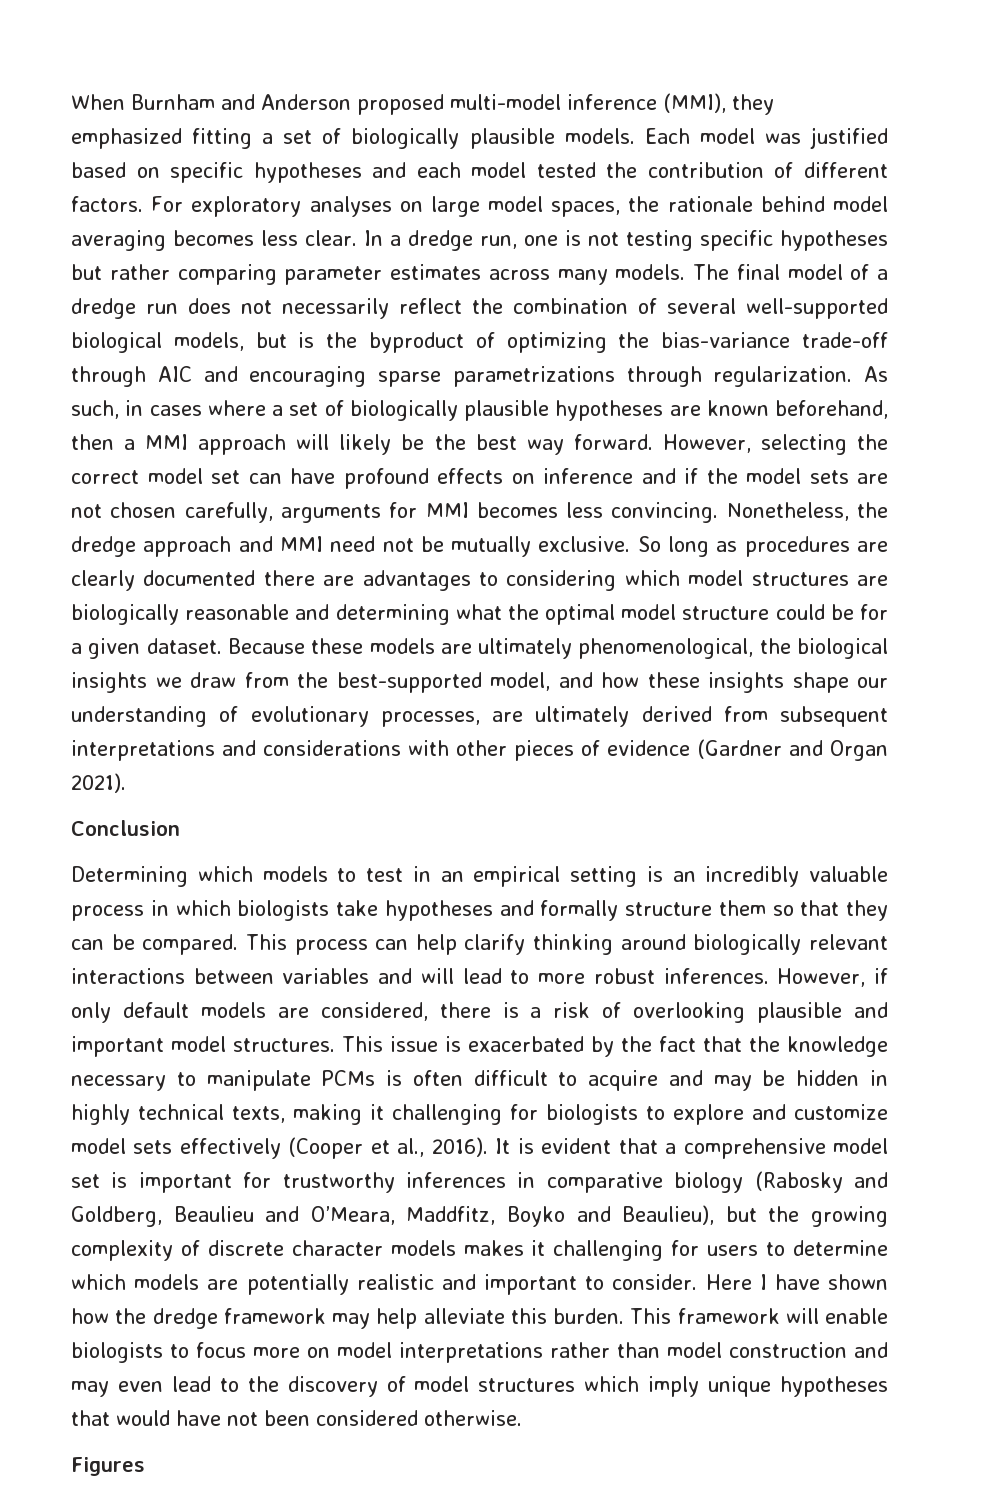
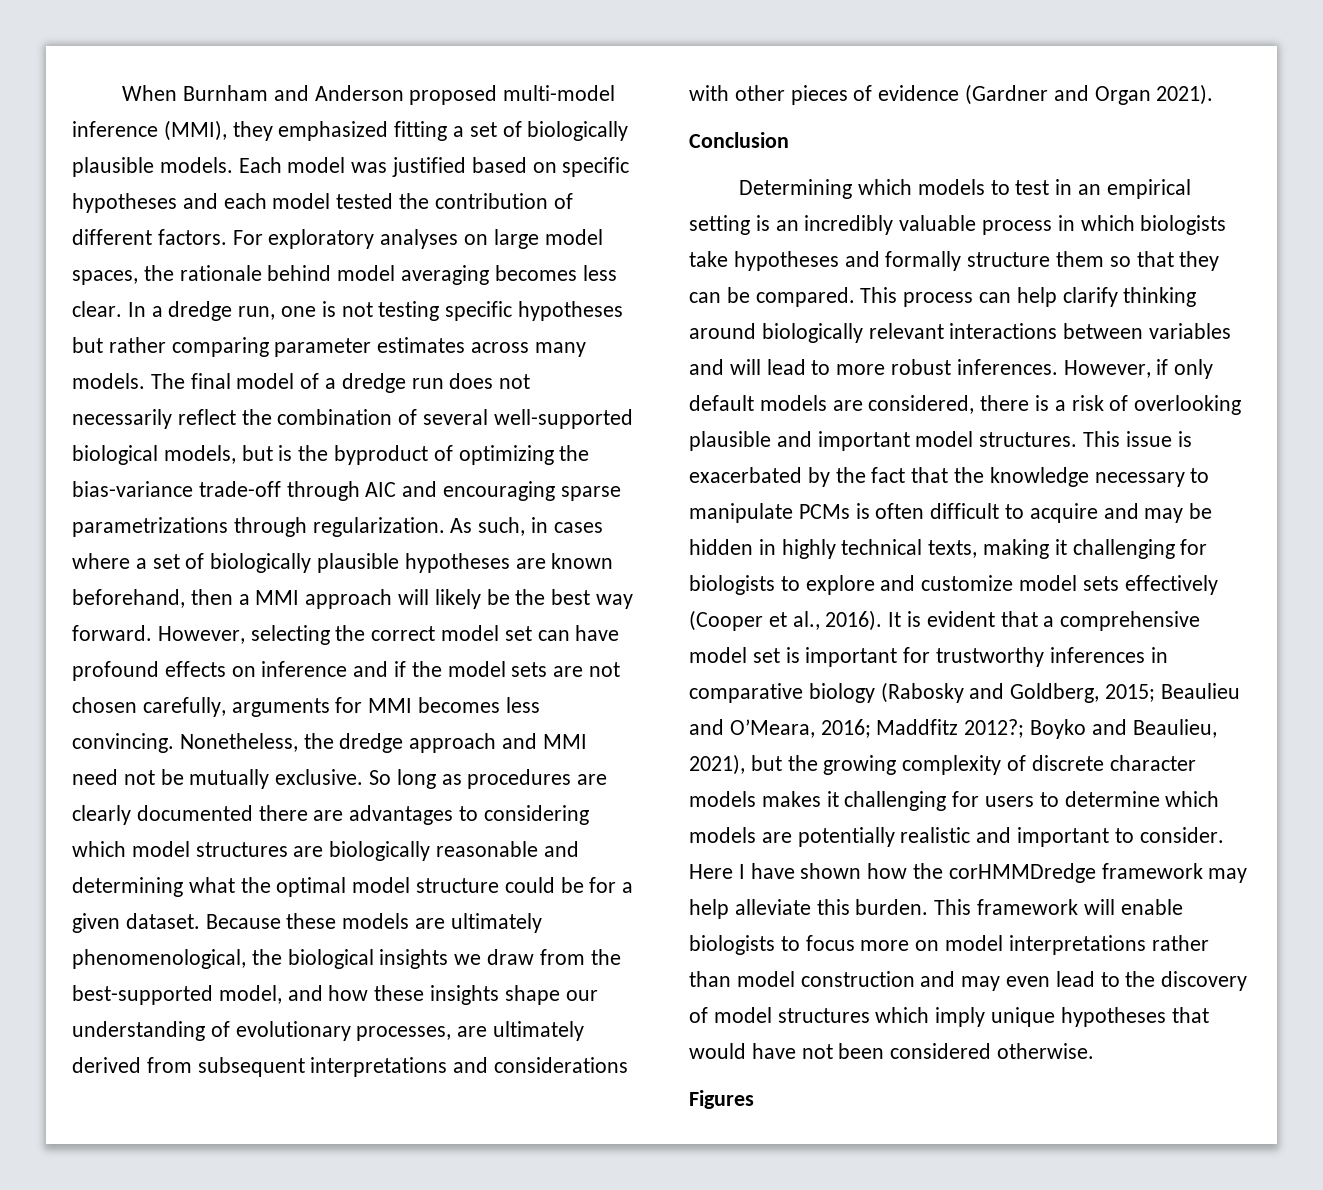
(162, 1216) none -> [1105,684,1156,702] 2015;
[406,1205,715,1227] Maddfitz, Boyko and Beaulieu), -> [820,719,1217,739] [689,754,745,775] 2016; Maddfitz 2012?; Boyko and Beaulieu, 2021),
[152,1308,218,1329] dredge -> [948,863,1096,883] corHMMDredge

